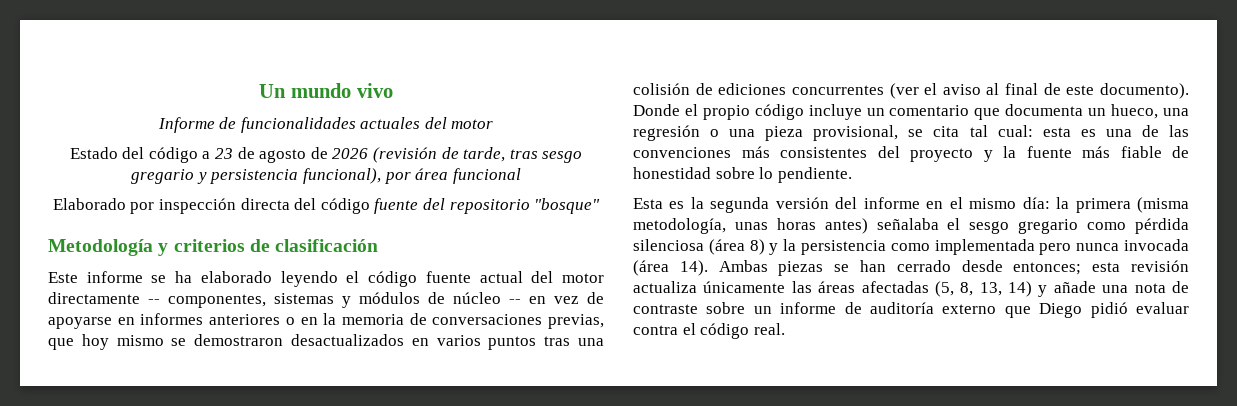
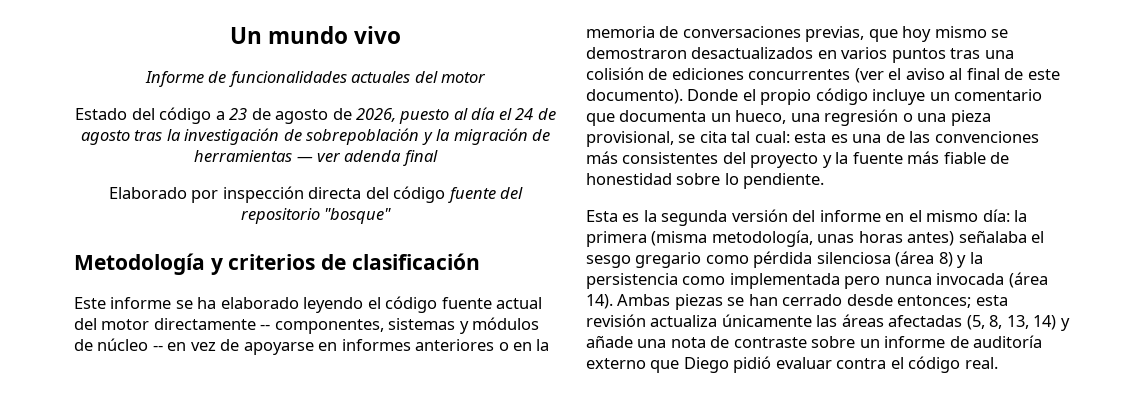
[332,147,583,163] [131,168,521,184] 2026 (revisión de tarde, tras sesgo gregario y persistencia funcional), por área funcional -> [355,107,556,124] [80,128,551,145] [194,150,438,166] 2026, puesto al día el 24 de agosto tras la investigación de sobrepoblación y la migración de herramientas — ver adenda final

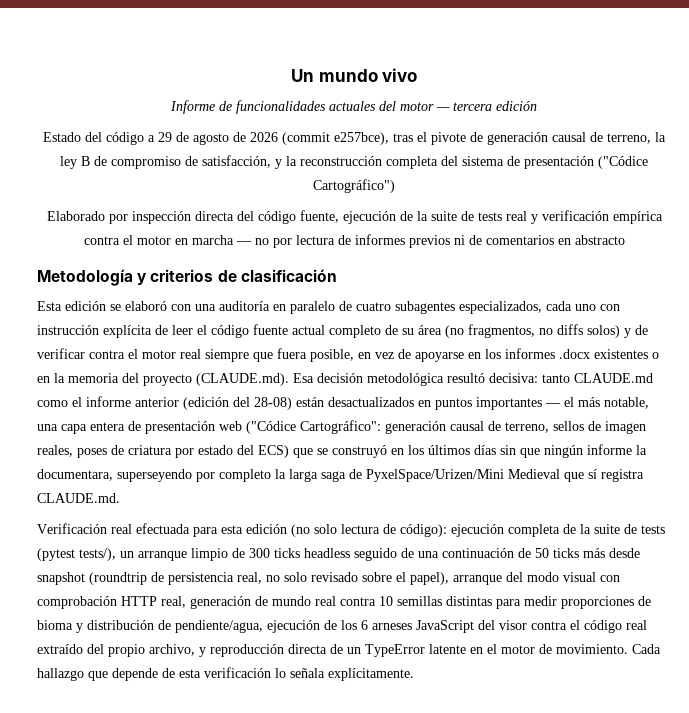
(487, 77) none -> [436,101,537,111] — tercera edición
[229,108,248,120] 23 -> [158,132,172,142] 29
[355,107,556,124] [80,128,551,145] [194,150,438,166] 2026, puesto al día el 24 de agosto tras la investigación de sobrepoblación y la migración de herramientas — ver adenda final -> [250,132,666,145] [60,155,648,169] [313,179,395,193] 2026 (commit e257bce), tras el pivote de generación causal de terreno, la ley B de compromiso de satisfacción, y la reconstrucción completa del sistema de presentación ("Códice Cartográfico")
[447,187,524,203] [240,208,392,224] fuente del repositorio "bosque" -> [299,210,663,224] [83,234,625,248] fuente, ejecución de la suite de tests real y verificación empírica contra el motor en marcha — no por lectura de informes previos ni de comentarios en abstracto
[74,296,543,313] [74,317,540,334] [74,338,163,351] Este informe se ha elaborado leyendo el código fuente actual del motor directamente -- componentes, sistemas y módulos de núcleo -- -> [37,301,620,314] [37,324,648,338] [37,348,354,362] Esta edición se elaboró con una auditoría en paralelo de cuatro subagentes especializados, cada uno con instrucción explícita de leer el código fuente actual completo de su área (no fragmentos, no diffs solos) y de verificar contra el motor real siempre que fuera posible,
[341,339,550,351] [586,26,1009,42] [586,47,1014,63] [586,67,1060,83] [586,88,1043,105] [586,109,991,126] [586,131,1039,147] [586,151,1010,168] [586,173,825,189] [586,209,1028,226] [586,230,1045,247] [586,251,983,268] [586,272,1048,289] [586,294,1008,310] [586,314,1070,331] [586,335,1043,348] [586,356,998,373] informes anteriores o en la memoria de conversaciones previas, que hoy mismo se demostraron desactualizados en varios puntos tras una colisión de ediciones concurrentes (ver el aviso al final de este documento). Donde el propio código incluye un comentario que documenta un hueco, una regresión o una pieza provisional, se cita tal cual: esta es una de las convenciones más consistentes del proyecto y la fuente más fiable de honestidad sobre lo pendiente. // Esta es la segunda versión del informe en el mismo día: la primera (misma metodología, unas horas antes) señalaba el sesgo gregario como pérdida silenciosa (área 8) y la persistencia como implementada pero nunca invocada (área 14). Ambas piezas se han cerrado desde entonces; esta revisión actualiza únicamente las áreas afectadas (5, 8, 13, 14) y añade una nota de contraste sobre un informe de auditoría externo que Diego pidió evaluar contra el código real. -> [485,348,659,359] [37,373,653,386] [37,396,649,410] [37,420,646,434] [37,444,647,458] [37,469,644,482] [37,493,120,503] [37,523,665,537] [37,548,640,561] [37,572,620,585] [37,596,651,609] [37,620,647,633] [37,644,661,657] [37,667,414,681] los informes .docx existentes o en la memoria del proyecto (CLAUDE.md). Esa decisión metodológica resultó decisiva: tanto CLAUDE.md como el informe anterior (edición del 28-08) están desactualizados en puntos importantes — el más notable, una capa entera de presentación web ("Códice Cartográfico": generación causal de terreno, sellos de imagen reales, poses de criatura por estado del ECS) que se construyó en los últimos días sin que ningún informe la documentara, superseyendo por completo la larga saga de PyxelSpace/Urizen/Mini Medieval que sí registra CLAUDE.md. // Verificación real efectuada para esta edición (no solo lectura de código): ejecución completa de la suite de tests (pytest tests/), un arranque limpio de 300 ticks headless seguido de una continuación de 50 ticks más desde snapshot (roundtrip de persistencia real, no solo revisado sobre el papel), arranque del modo visual con comprobación HTTP real, generación de mundo real contra 10 semillas distintas para medir proporciones de bioma y distribución de pendiente/agua, ejecución de los 6 arneses JavaScript del visor contra el código real extraído del propio archivo, y reproducción directa de un TypeError latente en el motor de movimiento. Cada hallazgo que depende de esta verificación lo señala explícitamente.

